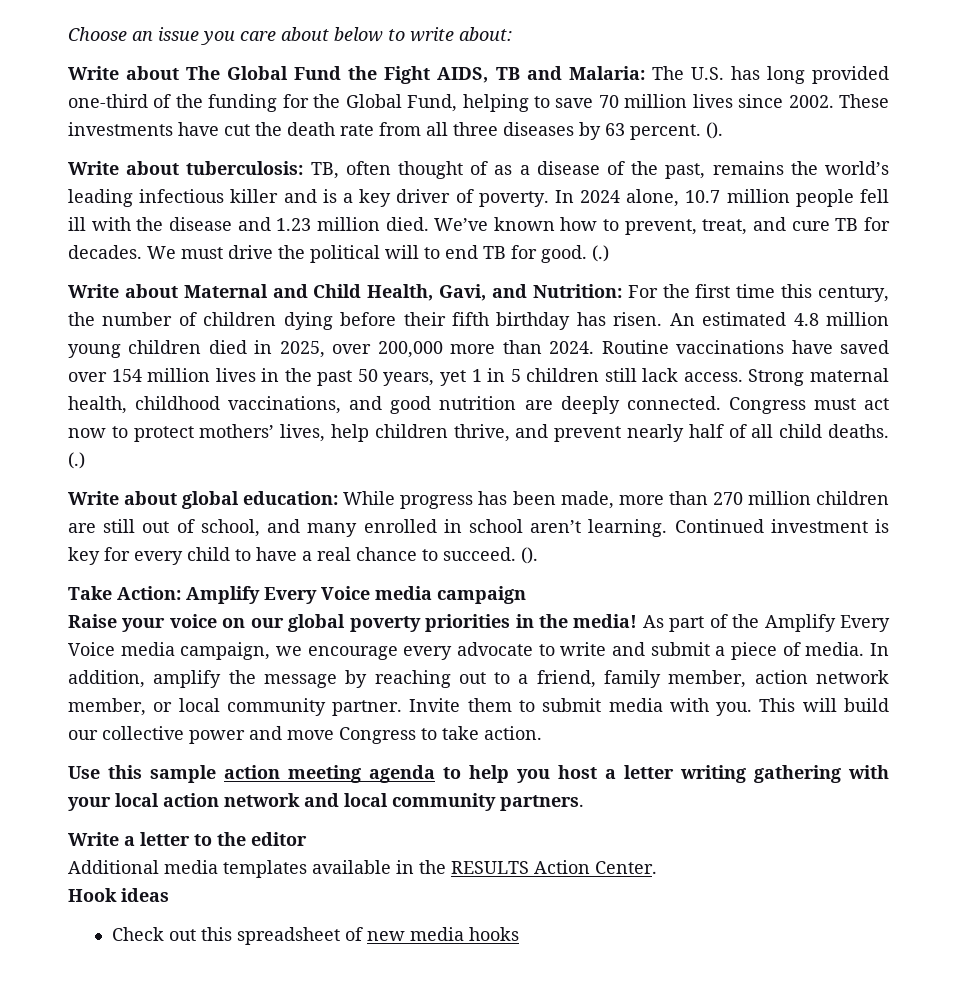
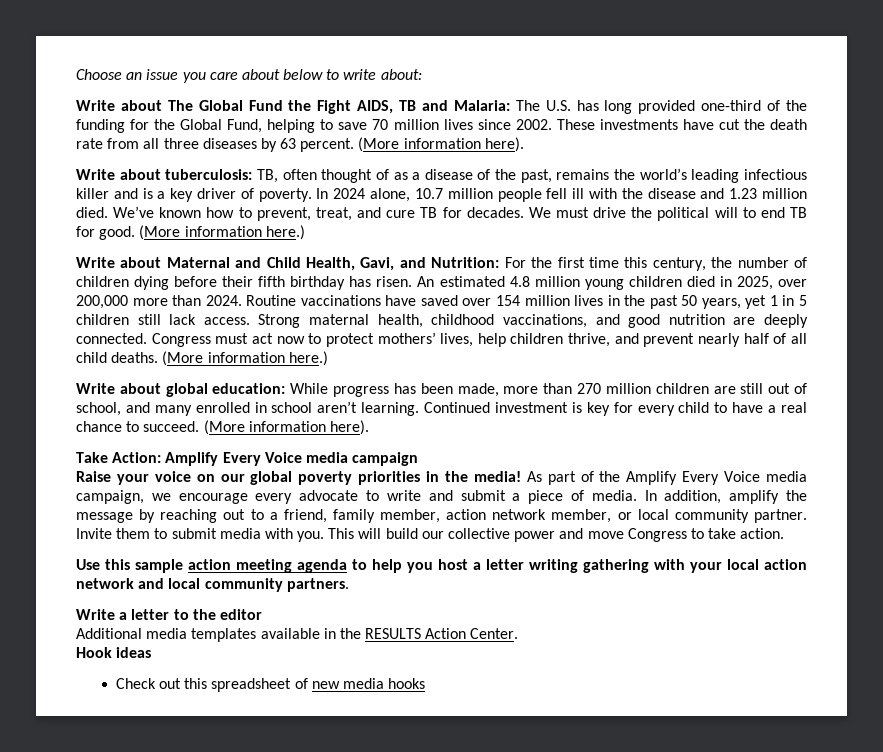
[706,122,723,139] (). -> [358,137,524,152] (More information here).
[592,245,609,262] (.) -> [139,225,305,240] (More information here.)
[68,452,85,469] (.) -> [162,351,328,366] (More information here.)
[521,547,538,564] (). -> [203,420,369,435] (More information here).

